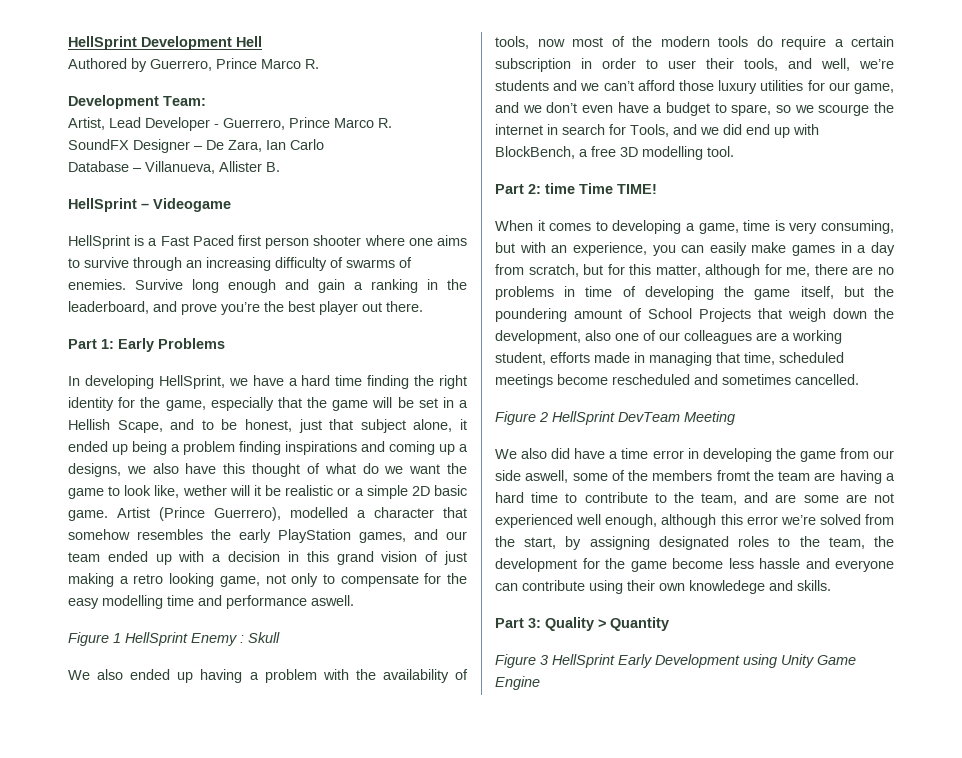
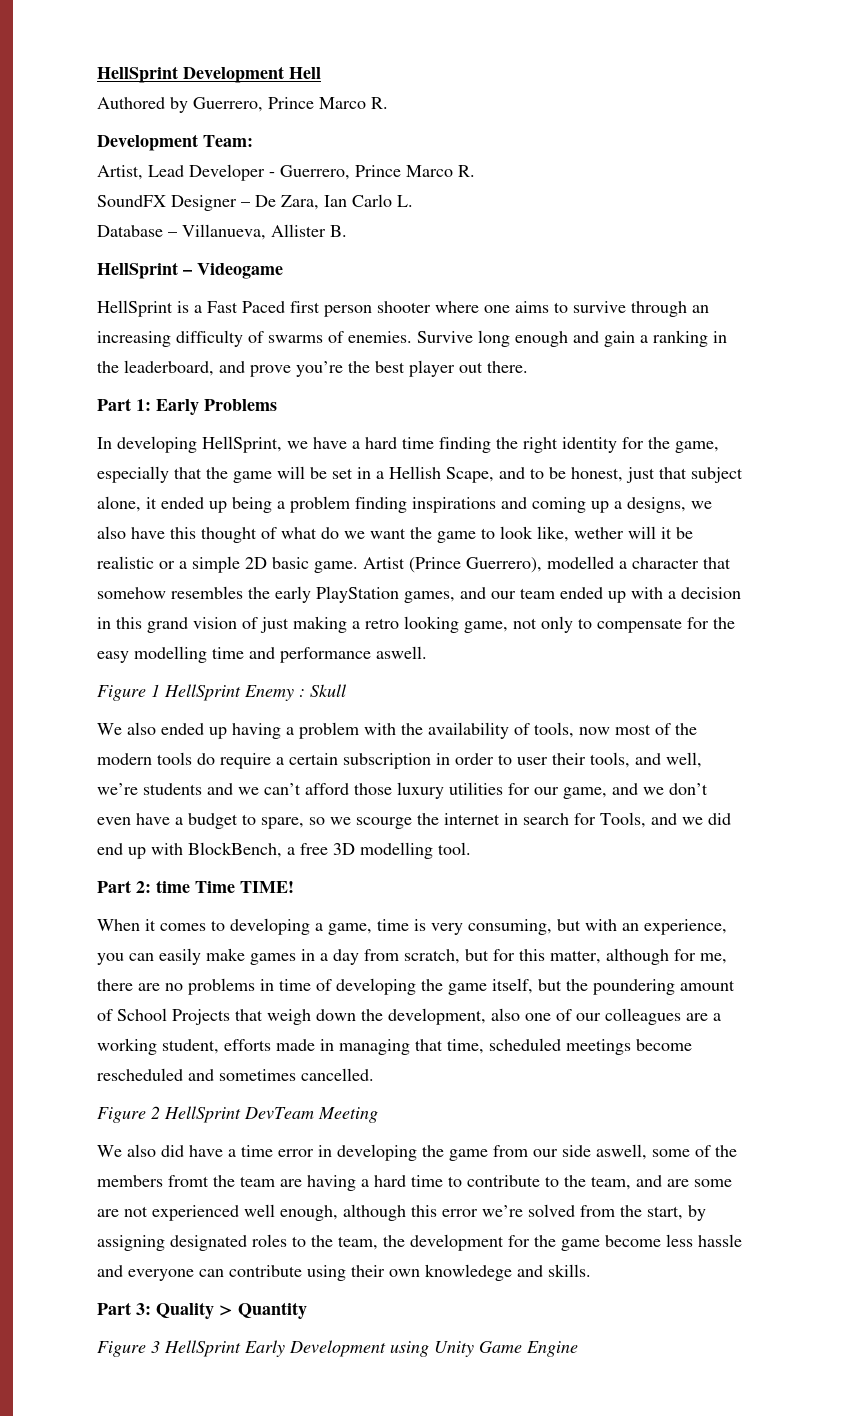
(324, 144) none -> [397,195,413,207] L.

